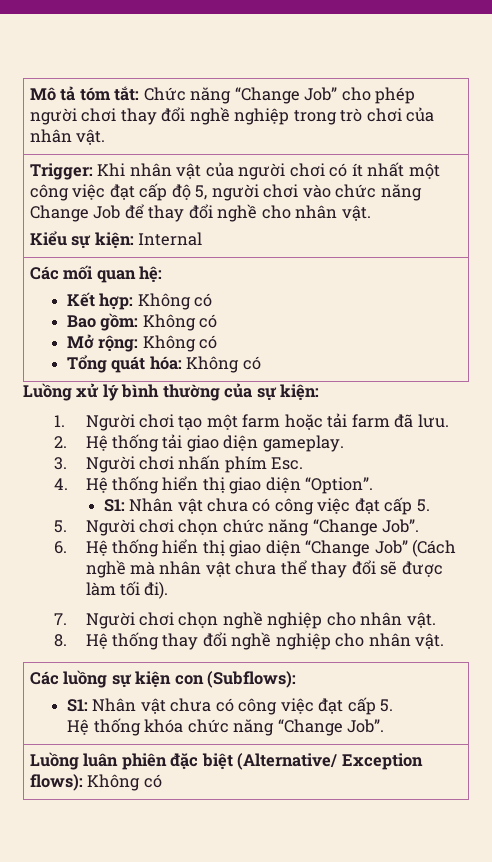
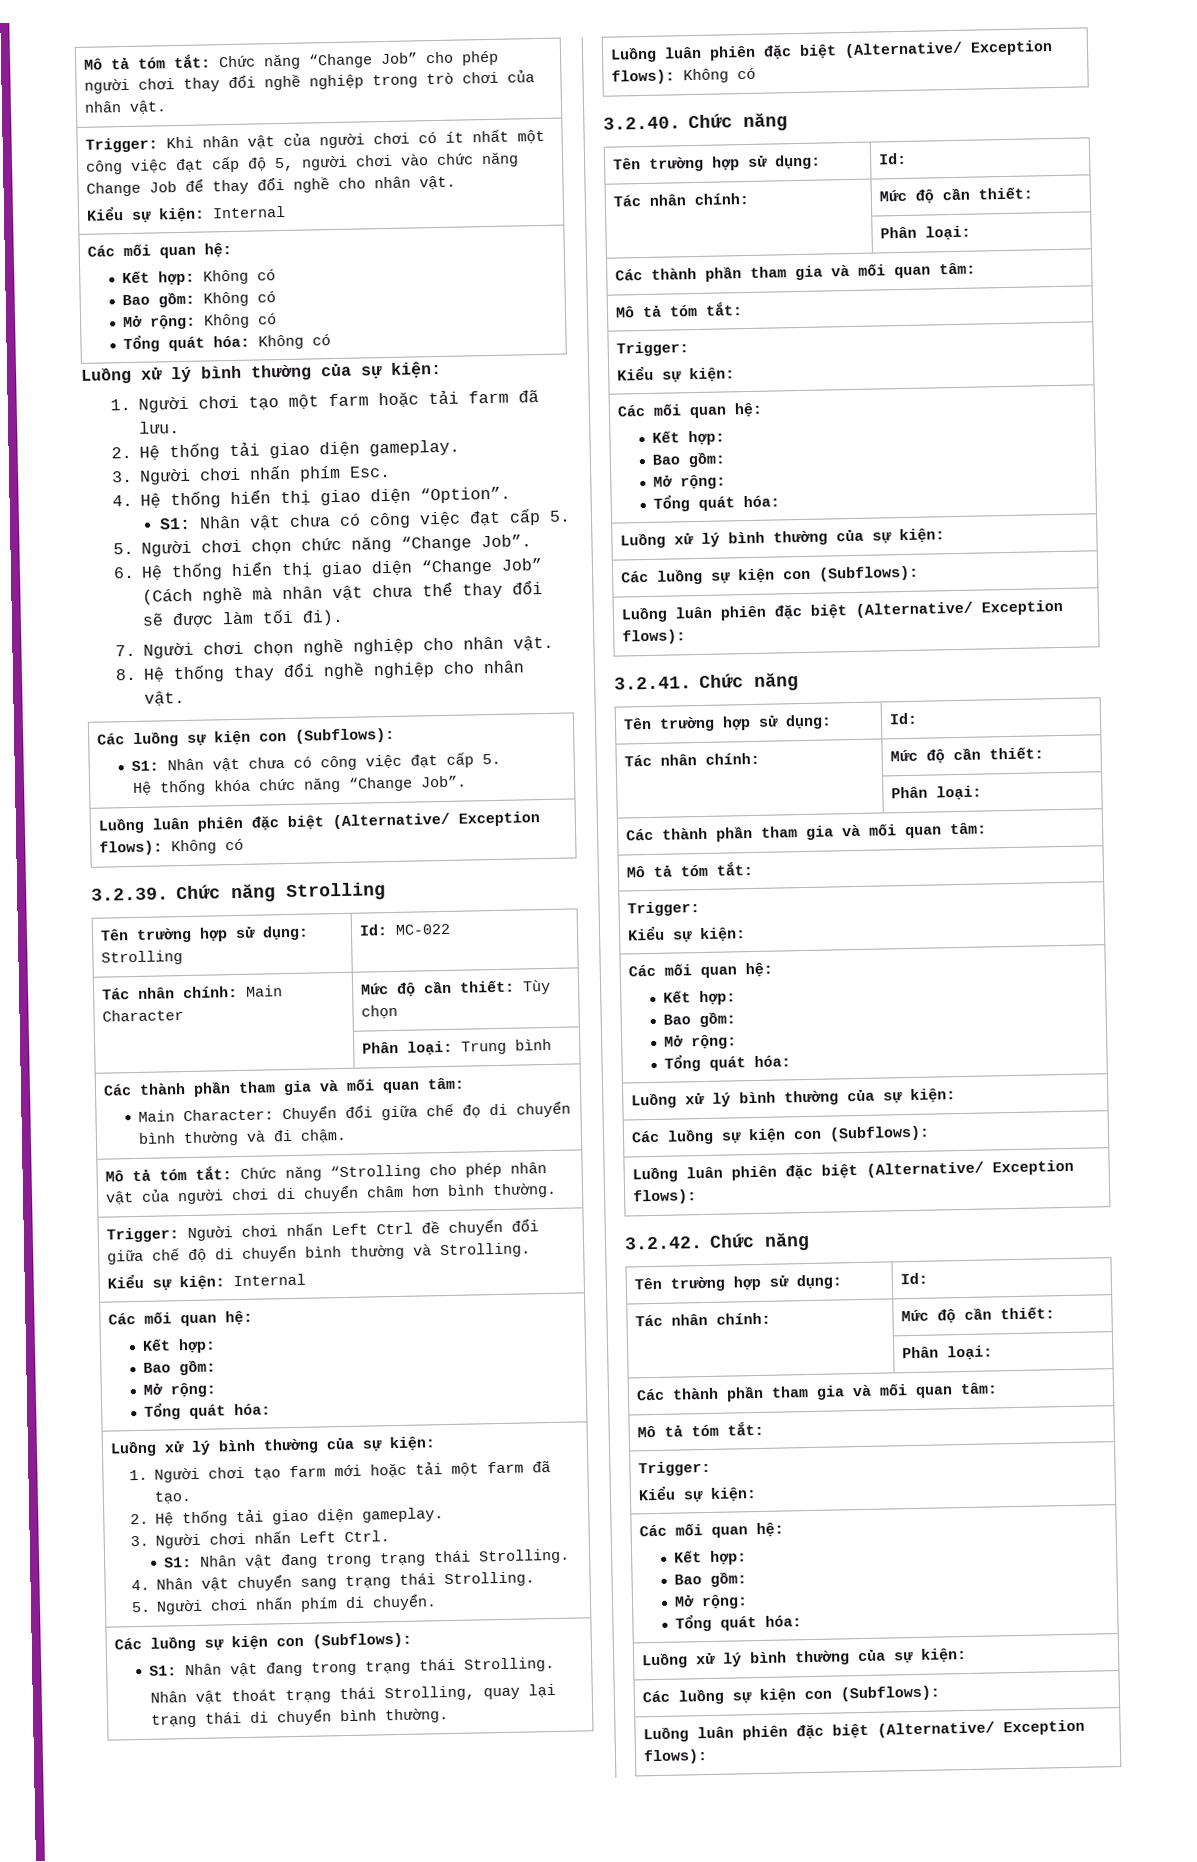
(162, 781) none -> [91,882,387,903] [100,925,310,943] [101,950,184,966] [359,923,452,936] [102,985,284,1000] [102,1009,185,1022] [360,979,552,997] [361,1004,399,1019] [362,1038,553,1056] [103,1077,466,1097] [138,1101,572,1123] [138,1128,348,1147] [105,1162,548,1182] [105,1182,558,1205] [106,1219,540,1243] [107,1242,532,1265] [107,1273,307,1291] [108,1310,254,1327] [142,1338,217,1354] [143,1360,217,1376] [143,1382,217,1398] [144,1402,272,1420] [110,1436,437,1457] [128,1461,552,1483] [154,1490,193,1504] [129,1507,445,1527] [129,1530,391,1549] [164,1548,571,1569] [130,1571,536,1592] [130,1594,438,1615] [114,1632,413,1652] [149,1656,556,1677] [149,1683,556,1704] [150,1708,449,1728] [610,40,1054,63] [611,67,757,85] [603,112,789,132] [613,154,822,172] [878,152,908,165] [613,192,750,207] [879,186,1034,204] [880,225,972,241] [615,262,977,282] [615,301,744,318] [616,341,690,357] [617,365,736,383] [617,402,764,419] [652,430,726,446] [652,452,727,468] [653,474,727,490] [653,494,781,512] [620,528,946,549] [621,565,920,585] [621,599,1064,623] [622,629,687,645] [614,672,800,691] [623,714,833,732] [889,712,919,725] [624,752,761,767] [890,746,1045,764] [891,785,983,801] [626,822,988,842] [626,860,754,878] [627,901,701,917] [627,925,747,943] [628,962,774,979] [663,990,737,1006] [663,1012,737,1028] [664,1034,738,1050] [664,1054,792,1072] [631,1088,957,1109] [631,1125,931,1145] [632,1159,1075,1183] [633,1189,698,1205] [624,1231,811,1251] [634,1274,843,1292] [900,1272,929,1285] [635,1312,772,1327] [901,1306,1056,1324] [902,1345,994,1361] [636,1382,999,1402] [637,1420,765,1438] [638,1460,712,1477] [638,1485,758,1503] [639,1522,785,1538] [674,1550,748,1565] [674,1572,748,1587] [674,1594,749,1610] [675,1613,803,1632] [642,1647,968,1669] [642,1685,941,1705] [643,1719,1086,1743] [643,1749,709,1765] // 3.2.39. Chức năng Strolling // Tên trường hợp sử dụng: Strolling | Id: MC-022 // Tác nhân chính: Main Character | Mức độ cần thiết: Tùy chọn // | Phân loại: Trung bình // Các thành phần tham gia và mối quan tâm: // Main Character: Chuyển đổi giữa chế đọ di chuyển bình thường và đi chậm. // Mô tả tóm tắt: Chức năng “Strolling cho phép nhân vật của người chơi di chuyển châm hơn bình thường. // Trigger: Người chơi nhấn Left Ctrl đề chuyển đổi giữa chế độ di chuyển bình thường và Strolling. // Kiểu sự kiện: Internal // Các mối quan hệ: // Kết hợp: // Bao gồm: // Mở rộng: // Tổng quát hóa: // Luồng xử lý bình thường của sự kiện: // 1. Người chơi tạo farm mới hoặc tải một farm đã tạo. // 2. Hệ thống tải giao diện gameplay. // 3. Người chơi nhấn Left Ctrl. // S1: Nhân vật đang trong trạng thái Strolling. // 4. Nhân vật chuyển sang trạng thái Strolling. // 5. Người chơi nhấn phím di chuyển. // Các luồng sự kiện con (Subflows): // S1: Nhân vật đang trong trạng thái Strolling. // Nhân vật thoát trạng thái Strolling, quay lại trạng thái di chuyển bình thường. // Luồng luân phiên đặc biệt (Alternative/ Exception flows): Không có // 3.2.40. Chức năng // Tên trường hợp sử dụng: | Id: // Tác nhân chính: | Mức độ cần thiết: // | Phân loại: // Các thành phần tham gia và mối quan tâm: // Mô tả tóm tắt: // Trigger: // Kiểu sự kiện: // Các mối quan hệ: // Kết hợp: // Bao gồm: // Mở rộng: // Tổng quát hóa: // Luồng xử lý bình thường của sự kiện: // Các luồng sự kiện con (Subflows): // Luồng luân phiên đặc biệt (Alternative/ Exception flows): // 3.2.41. Chức năng // Tên trường hợp sử dụng: | Id: // Tác nhân chính: | Mức độ cần thiết: // | Phân loại: // Các thành phần tham gia và mối quan tâm: // Mô tả tóm tắt: // Trigger: // Kiểu sự kiện: // Các mối quan hệ: // Kết hợp: // Bao gồm: // Mở rộng: // Tổng quát hóa: // Luồng xử lý bình thường của sự kiện: // Các luồng sự kiện con (Subflows): // Luồng luân phiên đặc biệt (Alternative/ Exception flows): // 3.2.42. Chức năng // Tên trường hợp sử dụng: | Id: // Tác nhân chính: | Mức độ cần thiết: // | Phân loại: // Các thành phần tham gia và mối quan tâm: // Mô tả tóm tắt: // Trigger: // Kiểu sự kiện: // Các mối quan hệ: // Kết hợp: // Bao gồm: // Mở rộng: // Tổng quát hóa: // Luồng xử lý bình thường của sự kiện: // Các luồng sự kiện con (Subflows): // Luồng luân phiên đặc biệt (Alternative/ Exception flows):

